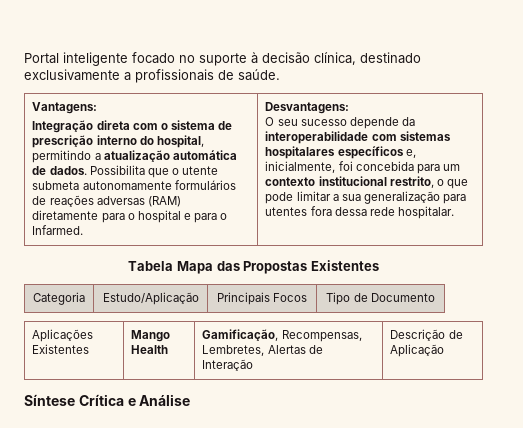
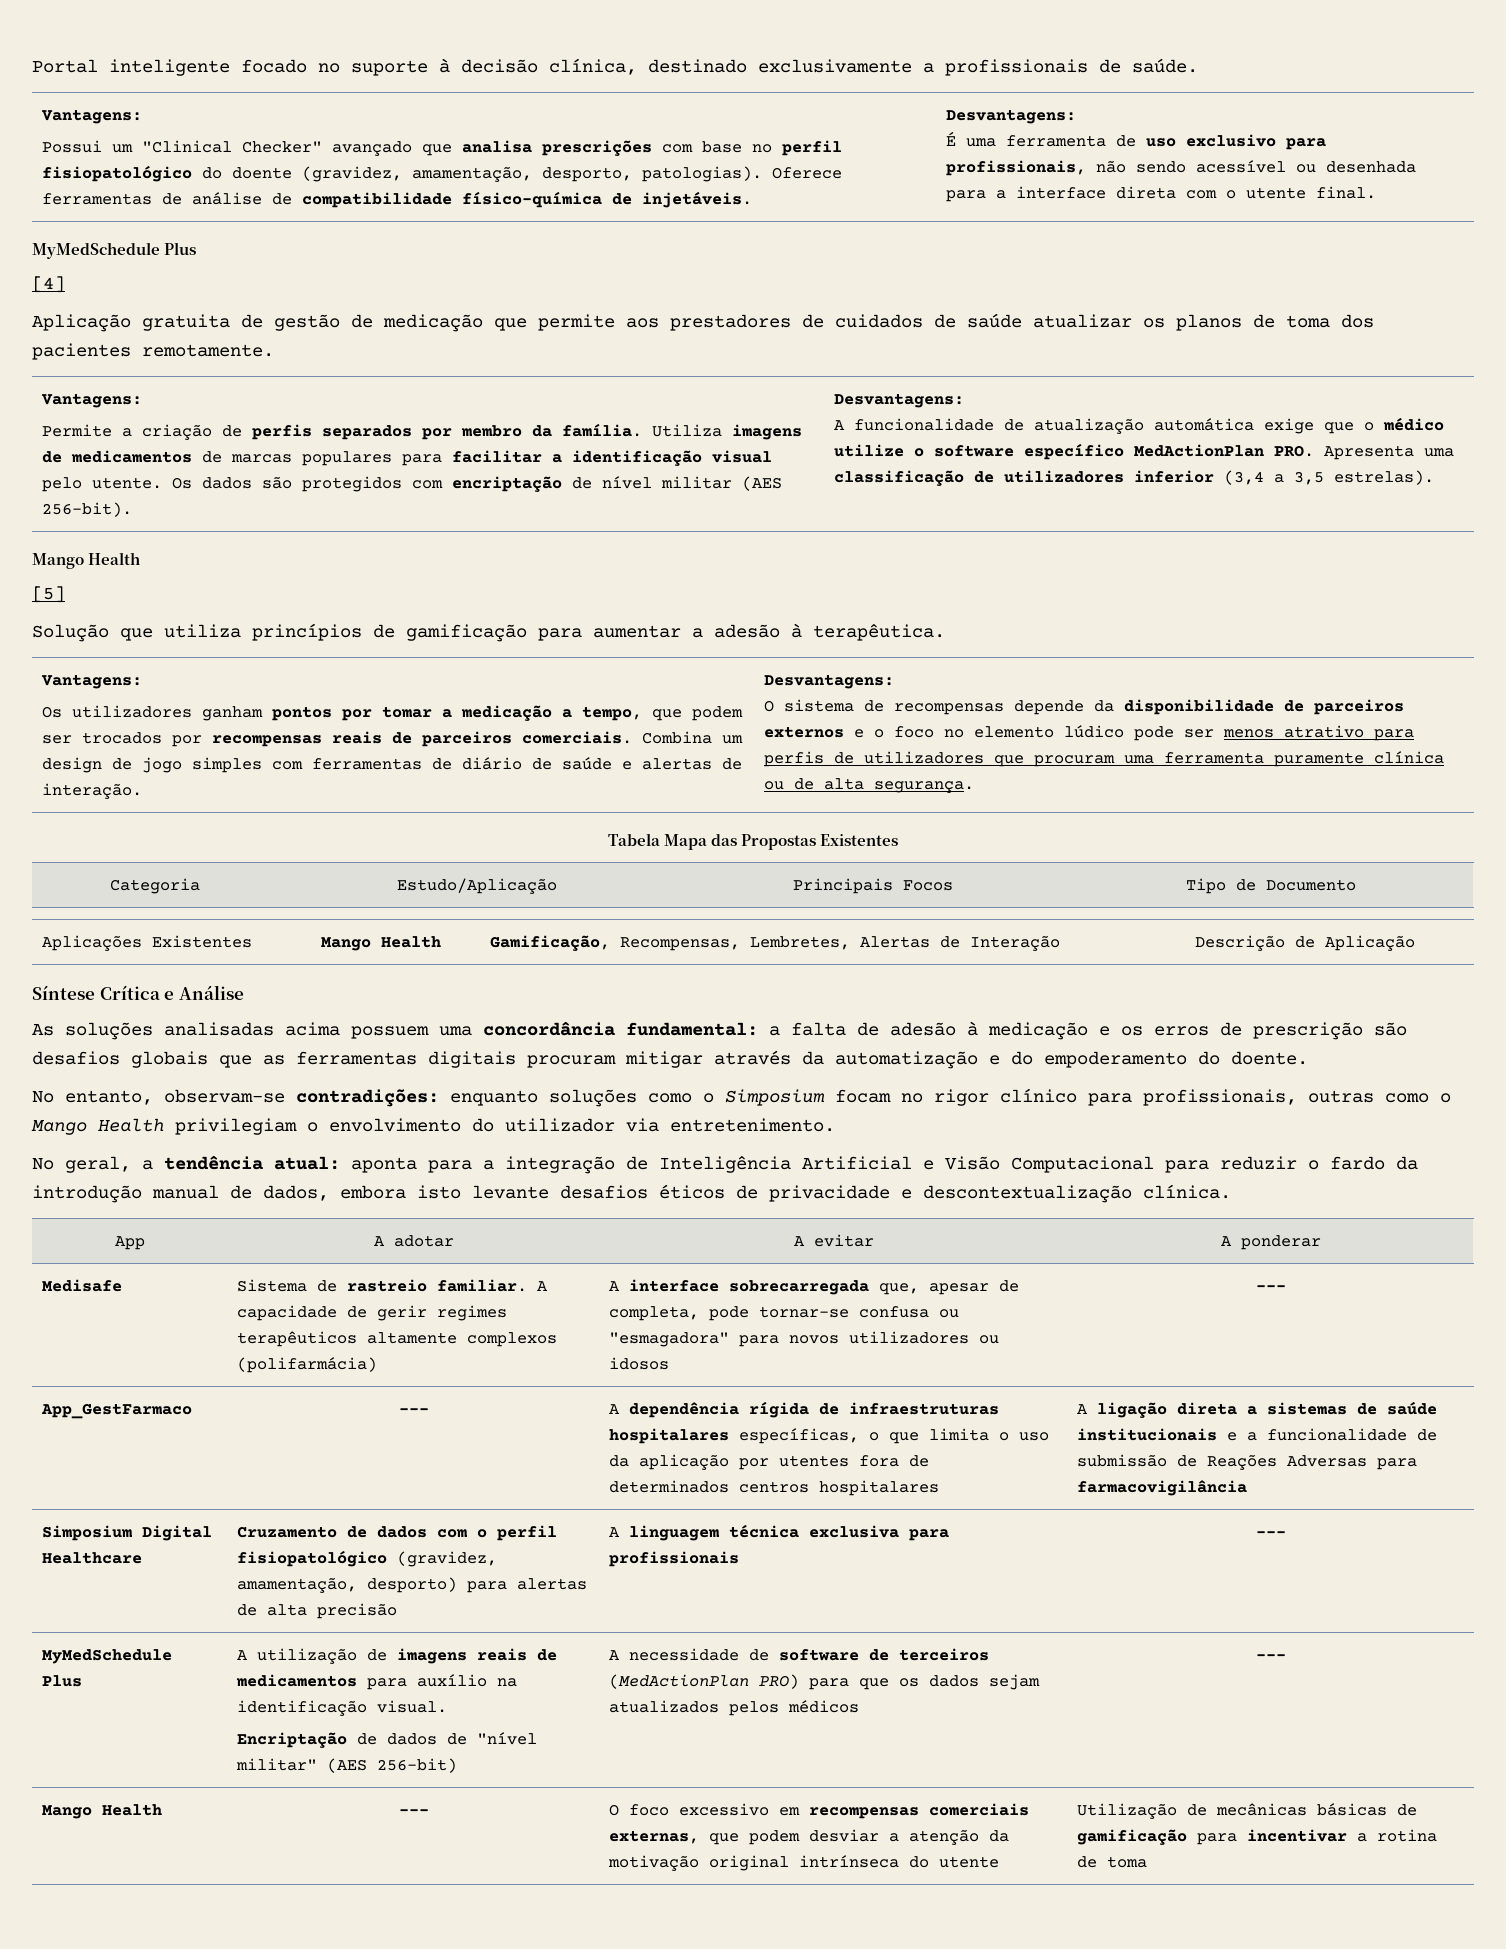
[32,120,232,133] [32,135,204,148] [32,150,237,163] [32,165,218,178] [32,180,236,190] [32,195,181,207] [32,210,228,223] [32,225,84,235] [265,102,350,114] [265,117,415,129] [265,131,451,144] [265,146,416,159] [265,161,460,174] [265,176,468,189] [265,191,466,204] [265,206,454,219] Integração direta com o sistema de prescrição interno do hospital, permitindo a atualização automática de dados. Possibilita que o utente submeta autonomamente formulários de reações adversas (RAM) diretamente para o hospital e para o Infarmed. | Desvantagens: // O seu sucesso depende da interoperabilidade com sistemas hospitalares específicos e, inicialmente, foi concebida para um contexto institucional restrito, o que pode limitar a sua generalização para utentes fora dessa rede hospitalar. -> [41,140,842,156] [41,165,842,182] [41,191,752,208] [945,109,1076,124] [945,131,1326,150] [945,160,1416,176] [945,186,1376,202] [32,242,197,259] [32,276,65,293] [32,313,1374,332] [32,343,274,360] [40,393,142,408] [41,423,802,440] [41,450,772,466] [41,476,782,492] [41,502,132,517] [833,393,964,408] [833,417,1444,434] [833,443,1454,460] [833,470,1434,486] [32,552,141,569] [32,586,65,603] [32,623,945,642] [40,674,142,689] [41,705,743,721] [41,731,743,747] [41,757,742,773] [41,783,142,799] [763,674,894,689] [763,699,1404,715] [763,725,1414,741] [763,751,1444,767] [763,778,974,793] Possui um "Clinical Checker" avançado que analisa prescrições com base no perfil fisiopatológico do doente (gravidez, amamentação, desporto, patologias). Oferece ferramentas de análise de compatibilidade físico-química de injetáveis. | Desvantagens: // É uma ferramenta de uso exclusivo para profissionais, não sendo acessível ou desenhada para a interface direta com o utente final. // MyMedSchedule Plus // [4] // Aplicação gratuita de gestão de medicação que permite aos prestadores de cuidados de saúde atualizar os planos de toma dos pacientes remotamente. // Vantagens: // Permite a criação de perfis separados por membro da família. Utiliza imagens de medicamentos de marcas populares para facilitar a identificação visual pelo utente. Os dados são protegidos com encriptação de nível militar (AES 256-bit). | Desvantagens: // A funcionalidade de atualização automática exige que o médico utilize o software específico MedActionPlan PRO. Apresenta uma classificação de utilizadores inferior (3,4 a 3,5 estrelas). // Mango Health // [5] // Solução que utiliza princípios de gamificação para aumentar a adesão à terapêutica. // Vantagens: // Os utilizadores ganham pontos por tomar a medicação a tempo, que podem ser trocados por recompensas reais de parceiros comerciais. Combina um design de jogo simples com ferramentas de diário de saúde e alertas de interação. | Desvantagens: // O sistema de recompensas depende da disponibilidade de parceiros externos e o foco no elemento lúdico pode ser menos atrativo para perfis de utilizadores que procuram uma ferramenta puramente clínica ou de alta segurança.
(191, 400) none -> [32,1021,1407,1040] [32,1050,1308,1069] [32,1088,1451,1107] [31,1118,835,1135] [32,1155,1418,1174] [32,1184,1231,1203] [115,1236,145,1250] [373,1235,454,1247] [793,1234,874,1247] [1220,1235,1321,1250] [41,1279,122,1292] [236,1279,548,1292] [236,1305,507,1321] [236,1331,557,1347] [236,1357,377,1373] [608,1279,1019,1295] [608,1306,959,1321] [608,1331,999,1347] [608,1357,669,1370] [1255,1285,1286,1291] [40,1403,192,1419] [398,1408,429,1414] [608,1401,999,1418] [608,1428,1049,1444] [608,1454,929,1470] [608,1480,939,1496] [1076,1401,1437,1418] [1076,1428,1437,1441] [1076,1454,1417,1470] [1076,1480,1247,1496] [41,1525,212,1541] [41,1552,142,1564] [236,1525,557,1541] [236,1550,497,1567] [236,1577,587,1593] [236,1603,397,1619] [608,1524,949,1541] [608,1551,739,1567] [1255,1531,1286,1537] [41,1649,172,1664] [41,1675,82,1687] [236,1648,557,1664] [235,1674,517,1690] [236,1700,447,1716] [236,1732,537,1748] [235,1758,457,1773] [608,1648,989,1661] [608,1674,1040,1690] [608,1700,859,1716] [1255,1654,1286,1660] [41,1804,162,1819] [398,1809,429,1815] [608,1803,1029,1819] [608,1829,1009,1845] [607,1855,999,1871] [1076,1803,1417,1819] [1076,1829,1437,1845] [1076,1856,1147,1868] // As soluções analisadas acima possuem uma concordância fundamental: a falta de adesão à medicação e os erros de prescrição são desafios globais que as ferramentas digitais procuram mitigar através da automatização e do empoderamento do doente. // No entanto, observam-se contradições: enquanto soluções como o Simposium focam no rigor clínico para profissionais, outras como o Mango Health privilegiam o envolvimento do utilizador via entretenimento. // No geral, a tendência atual: aponta para a integração de Inteligência Artificial e Visão Computacional para reduzir o fardo da introdução manual de dados, embora isto levante desafios éticos de privacidade e descontextualização clínica. // App | A adotar | A evitar | A ponderar // Medisafe | Sistema de rastreio familiar. A capacidade de gerir regimes terapêuticos altamente complexos (polifarmácia) | A interface sobrecarregada que, apesar de completa, pode tornar-se confusa ou "esmagadora" para novos utilizadores ou idosos | --- // App_GestFarmaco | --- | A dependência rígida de infraestruturas hospitalares específicas, o que limita o uso da aplicação por utentes fora de determinados centros hospitalares | A ligação direta a sistemas de saúde institucionais e a funcionalidade de submissão de Reações Adversas para farmacovigilância // Simposium Digital Healthcare | Cruzamento de dados com o perfil fisiopatológico (gravidez, amamentação, desporto) para alertas de alta precisão | A linguagem técnica exclusiva para profissionais | --- // MyMedSchedule Plus | A utilização de imagens reais de medicamentos para auxílio na identificação visual. // Encriptação de dados de "nível militar" (AES 256-bit) | A necessidade de software de terceiros (MedActionPlan PRO) para que os dados sejam atualizados pelos médicos | --- // Mango Health | --- | O foco excessivo em recompensas comerciais externas, que podem desviar a atenção da motivação original intrínseca do utente | Utilização de mecânicas básicas de gamificação para incentivar a rotina de toma

